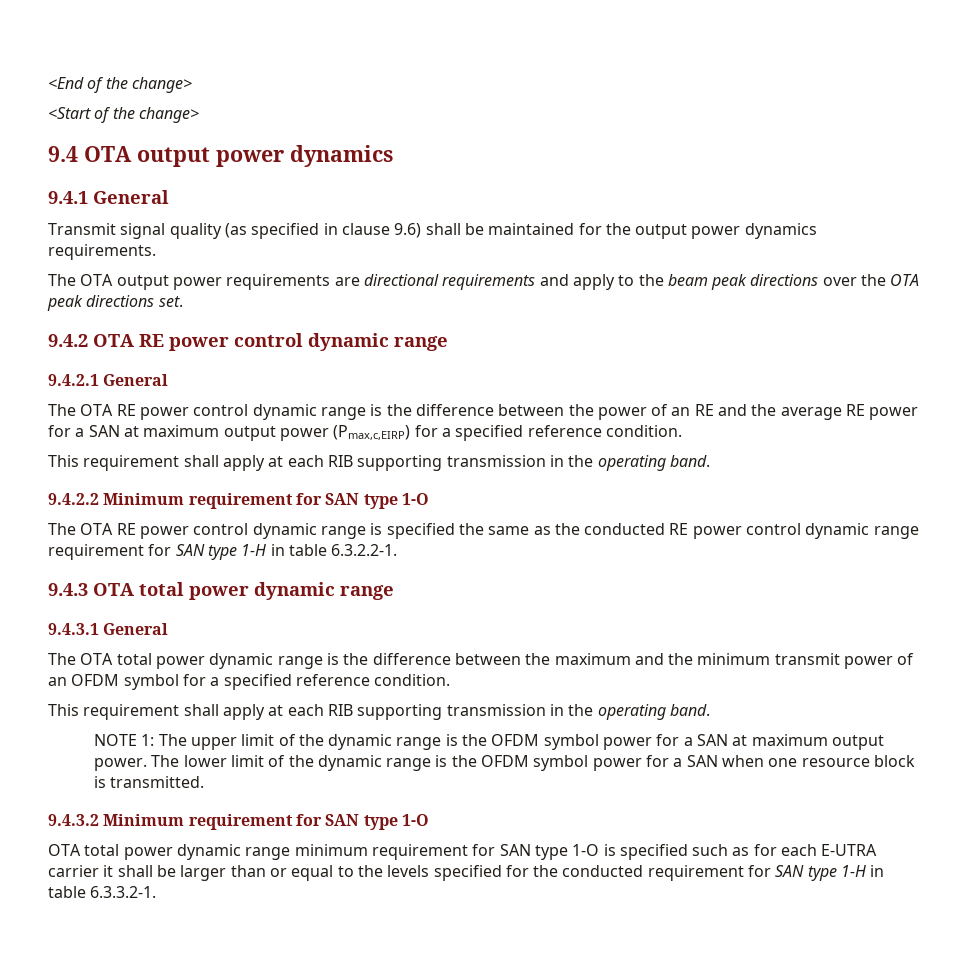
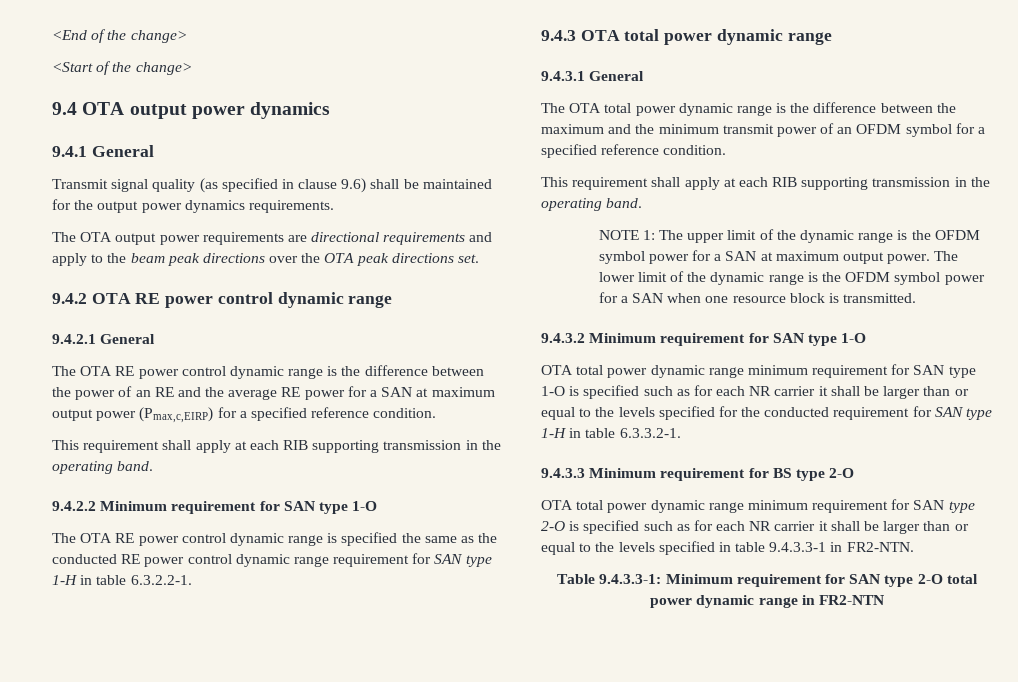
[821,844,878,856] E-UTRA -> [749,386,772,396] NR
(157, 892) none -> [541,468,855,481] [541,499,975,513] [541,520,969,534] [541,541,914,555] [557,574,978,587] [650,595,884,608] // 9.4.3.3 Minimum requirement for BS type 2-O // OTA total power dynamic range minimum requirement for SAN type 2-O is specified such as for each NR carrier it shall be larger than or equal to the levels specified in table 9.4.3.3-1 in FR2-NTN. // Table 9.4.3.3-1: Minimum requirement for SAN type 2-O total power dynamic range in FR2-NTN

